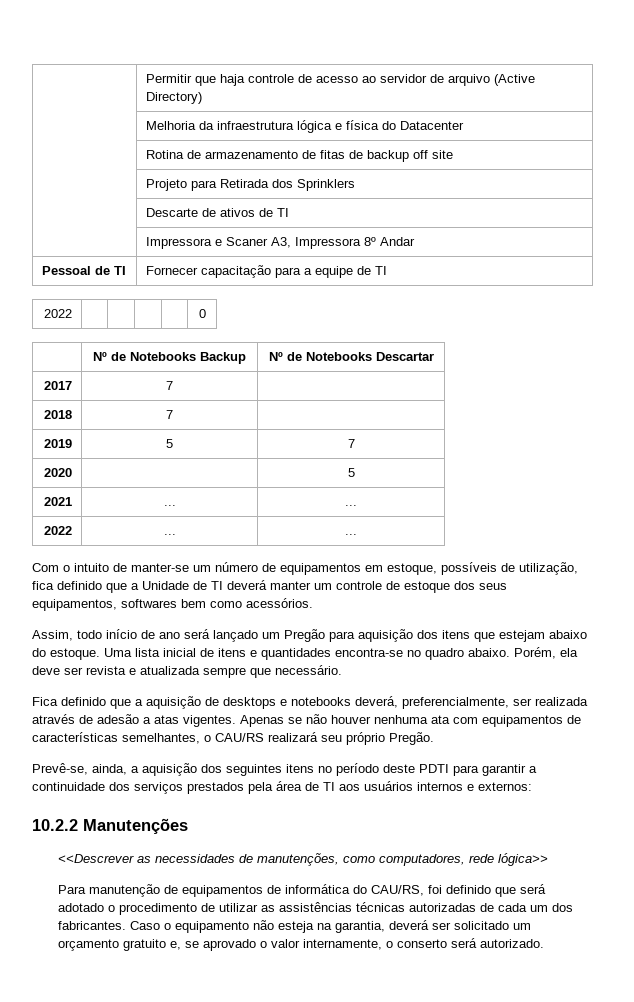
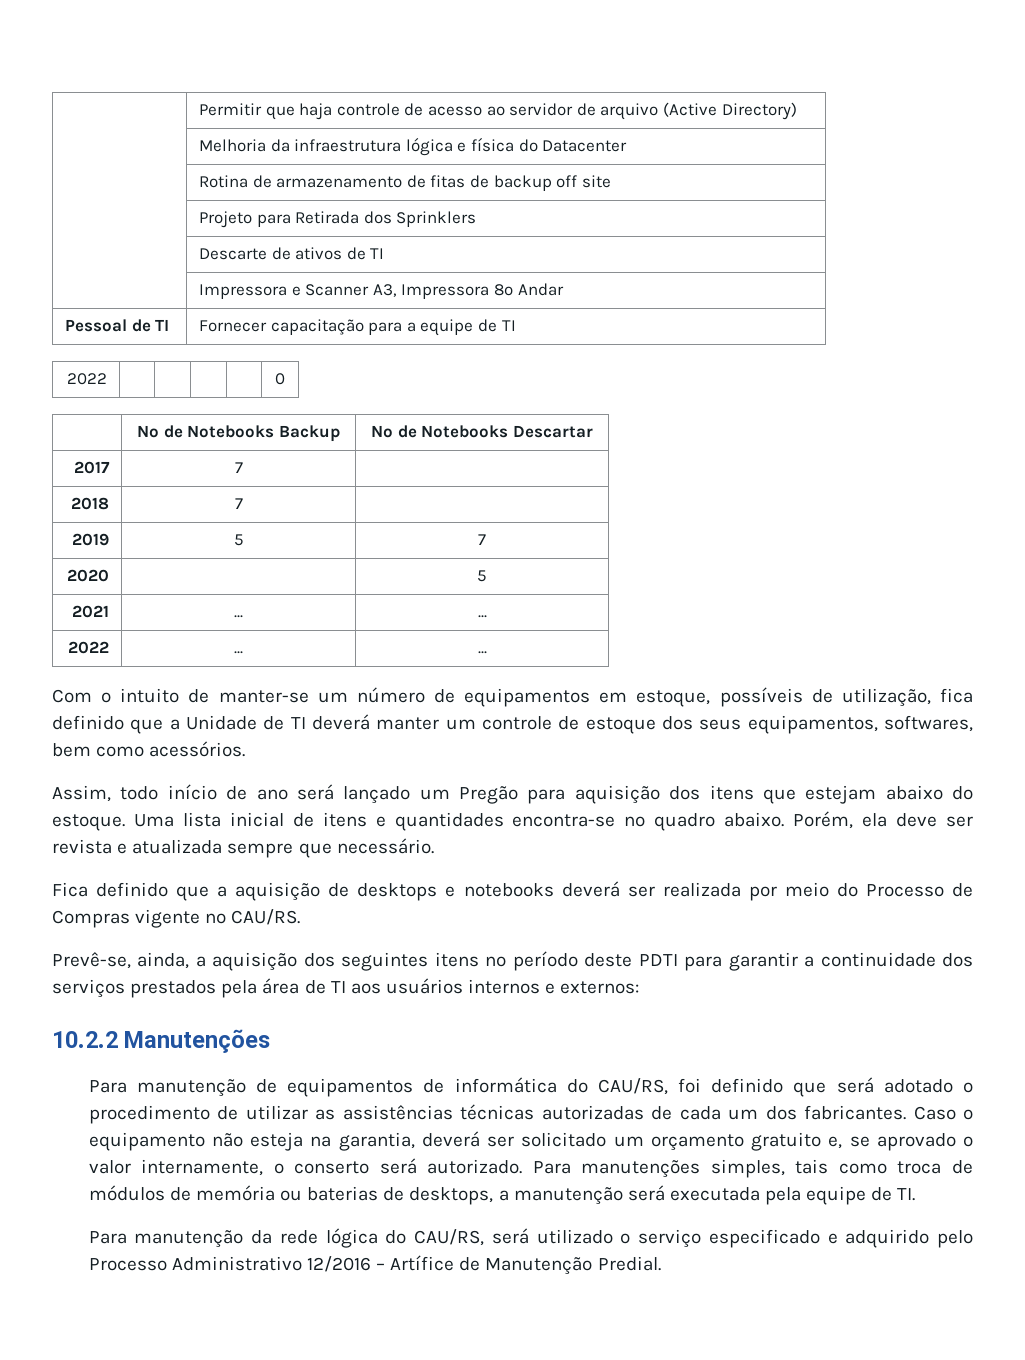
[226,237,269,246] Scaner -> [305,284,370,296] Scanner
[121,599,177,608] softwares -> [884,715,974,732] softwares,
[355,696,588,709] [32,714,581,727] [32,732,434,745] deverá, preferencialmente, ser realizada através de adesão a atas vigentes. Apenas se não houver nenhuma ata com equipamentos de características semelhantes, o CAU/RS realizará seu próprio Pregão. -> [561,881,973,901] [52,909,301,928] deverá ser realizada por meio do Processo de Compras vigente no CAU/RS.
[57,853,548,866] // <<Descrever as necessidades de manutenções, como computadores, rede lógica>> -> (271, 1041) none
(544, 943) none -> [532,1159,974,1178] [88,1185,916,1205] [88,1228,973,1248] [88,1255,661,1275] Para manutenções simples, tais como troca de módulos de memória ou baterias de desktops, a manutenção será executada pela equipe de TI. // Para manutenção da rede lógica do CAU/RS, será utilizado o serviço especificado e adquirido pelo Processo Administrativo 12/2016 – Artífice de Manutenção Predial.

